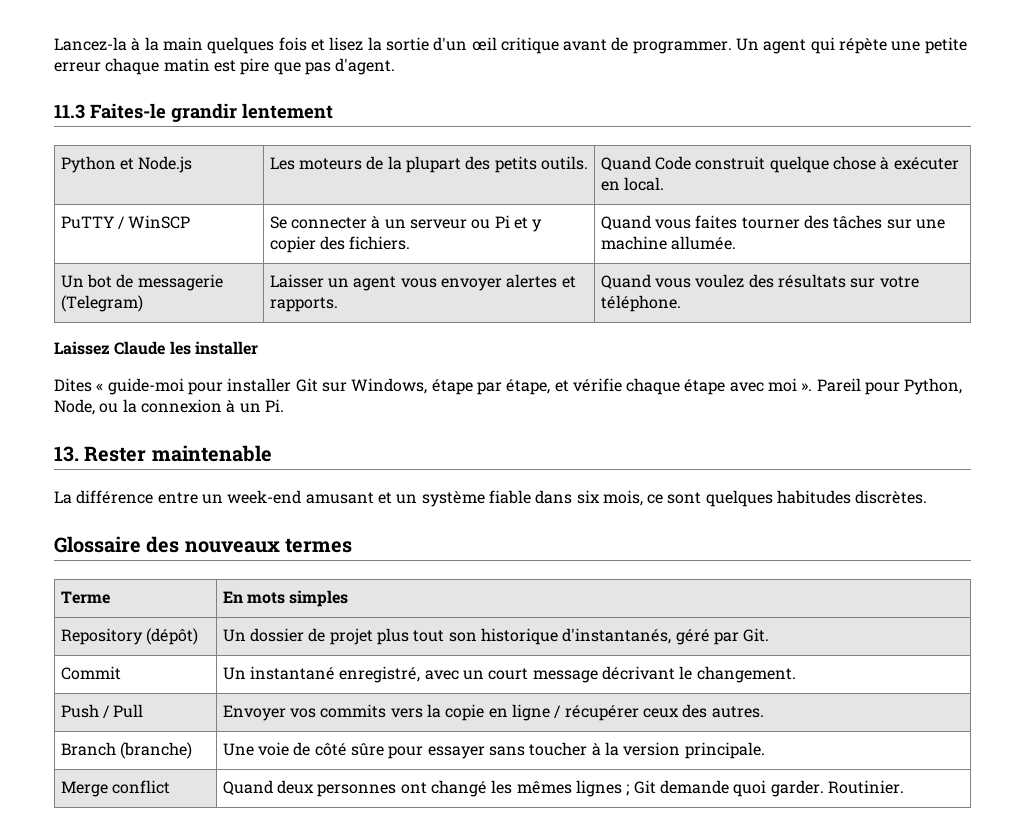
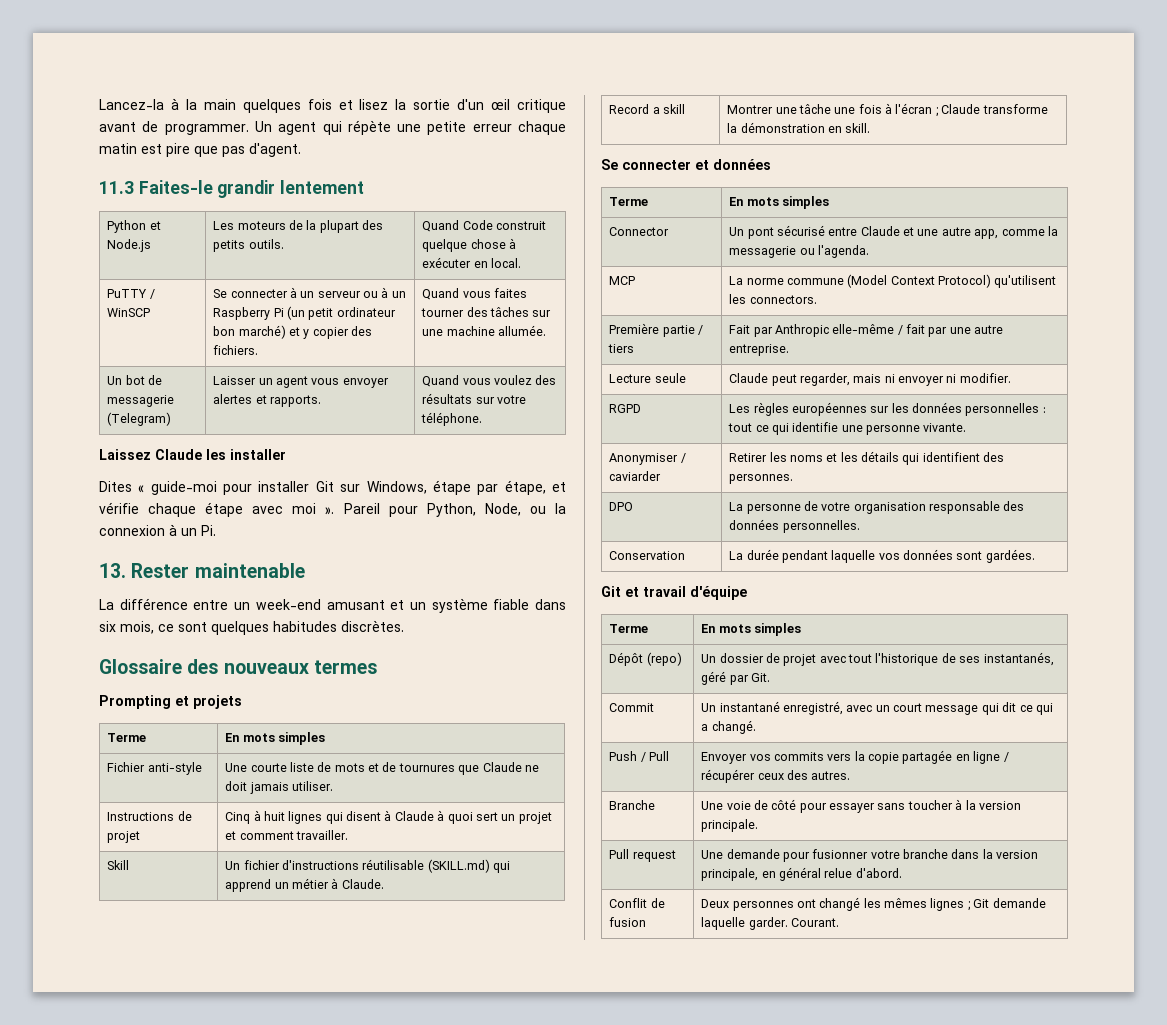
[494,215,510,228] Pi -> [381,287,406,298] [213,306,396,320] [213,325,286,339] à un Raspberry Pi (un petit ordinateur bon marché)
[60,591,110,604] [222,590,349,607] [60,628,199,645] [222,628,672,645] // Terme | En mots simples // Repository (dépôt) | Un dossier de projet plus tout son historique d'instantanés, -> [99,695,242,709] [107,733,147,742] [225,732,325,745] [107,762,202,775] [225,762,539,775] [225,781,333,794] [107,811,192,821] [107,831,141,843] [225,810,552,824] [225,830,348,840] [107,860,130,870] [225,859,511,873] [225,878,384,892] [609,104,685,114] [727,103,1048,117] [727,122,871,133] [601,159,771,170] [609,197,649,206] [729,196,829,209] [609,227,670,236] [729,225,1058,239] [729,245,869,258] [609,276,636,285] [729,274,1057,288] [729,294,817,304] [609,323,703,337] [608,344,635,353] [729,324,1004,337] [729,344,790,356] [609,373,686,383] [729,373,1011,386] [609,404,642,413] [729,402,1046,416] [728,422,967,435] [609,453,686,465] [609,471,662,481] [729,451,1005,465] [729,474,794,484] [609,502,634,511] [729,501,1025,514] [729,519,860,533] [609,551,686,560] [729,549,1035,563] [601,586,747,600] [609,624,649,633] [701,623,801,636] [609,652,682,666] [701,652,1054,666] // Prompting et projets // Terme | En mots simples // Fichier anti-style | Une courte liste de mots et de tournures que Claude ne doit jamais utiliser. // Instructions de projet | Cinq à huit lignes qui disent à Claude à quoi sert un projet et comment travailler. // Skill | Un fichier d'instructions réutilisable (SKILL.md) qui apprend un métier à Claude. // Record a skill | Montrer une tâche une fois à l'écran ; Claude transforme la démonstration en skill. // Se connecter et données // Terme | En mots simples // Connector | Un pont sécurisé entre Claude et une autre app, comme la messagerie ou l'agenda. // MCP | La norme commune (Model Context Protocol) qu'utilisent les connectors. // Première partie / tiers | Fait par Anthropic elle-même / fait par une autre entreprise. // Lecture seule | Claude peut regarder, mais ni envoyer ni modifier. // RGPD | Les règles européennes sur les données personnelles : tout ce qui identifie une personne vivante. // Anonymiser / caviarder | Retirer les noms et les détails qui identifient des personnes. // DPO | La personne de votre organisation responsable des données personnelles. // Conservation | La durée pendant laquelle vos données sont gardées. // Git et travail d'équipe // Terme | En mots simples // Dépôt (repo) | Un dossier de projet avec tout l'historique de ses instantanés,
[601,666,796,683] décrivant le changement. -> [981,702,1053,715] [701,720,756,734] qui dit ce qui a changé.
(485, 712) none -> [902,750,953,764] partagée
[60,742,193,759] Branch (branche) -> [609,800,656,810] Branche
[351,743,385,756] sûre -> (797, 804) none
[60,780,171,797] [222,780,315,795] Merge conflict | Quand deux -> [609,849,676,862] [701,849,1039,862] [701,867,902,881] [609,898,665,908] [609,917,647,927] [701,899,730,908] Pull request | Une demande pour fusionner votre branche dans la version principale, en général relue d'abord. // Conflit de fusion | Deux
[733,780,904,797] quoi garder. Routinier. -> [701,917,839,930] laquelle garder. Courant.

